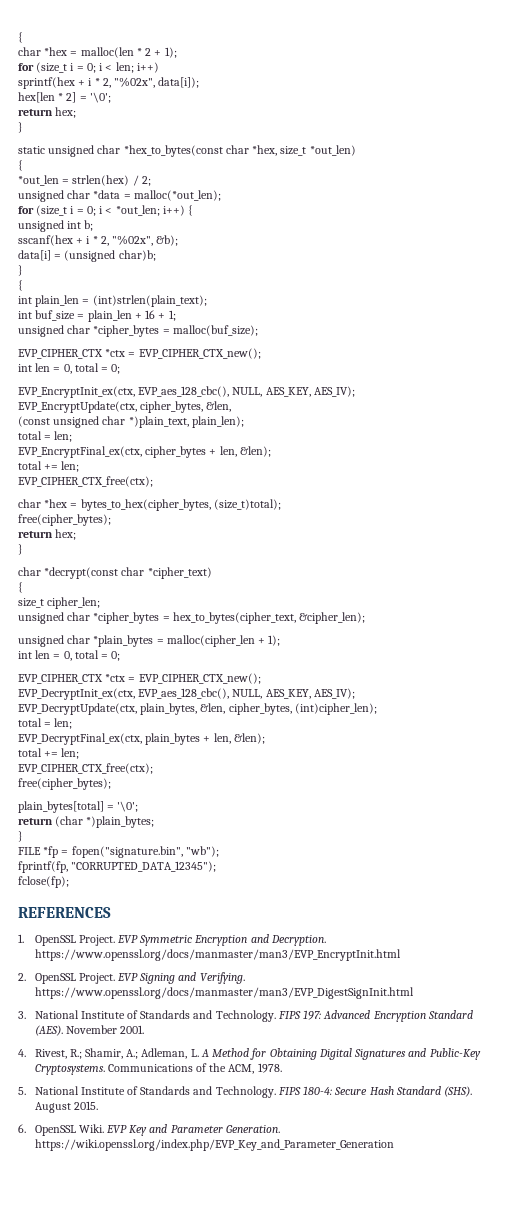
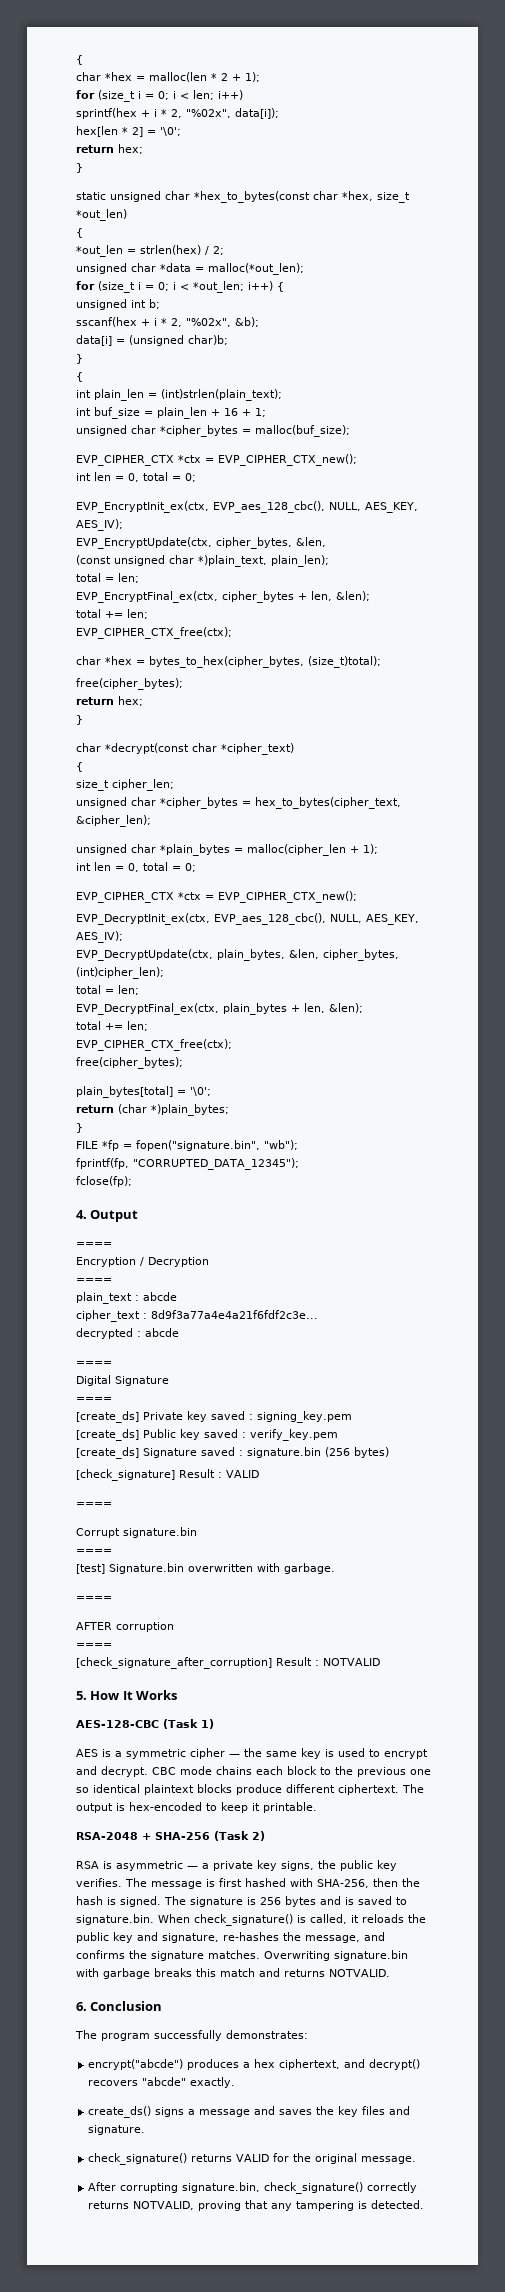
[18,907,111,918] [18,934,326,946] [34,949,401,961] [18,972,245,984] [34,987,414,999] [18,1010,473,1022] [34,1025,145,1036] [18,1048,481,1060] [34,1063,282,1075] [18,1086,473,1098] [34,1101,98,1113] [18,1124,280,1136] [34,1139,394,1151] REFERENCES // 1. OpenSSL Project. EVP Symmetric Encryption and Decryption. https://www.openssl.org/docs/manmaster/man3/EVP_EncryptInit.html // 2. OpenSSL Project. EVP Signing and Verifying. https://www.openssl.org/docs/manmaster/man3/EVP_DigestSignInit.html // 3. National Institute of Standards and Technology. FIPS 197: Advanced Encryption Standard (AES). November 2001. // 4. Rivest, R.; Shamir, A.; Adleman, L. A Method for Obtaining Digital Signatures and Public-Key Cryptosystems. Communications of the ACM, 1978. // 5. National Institute of Standards and Technology. FIPS 180-4: Secure Hash Standard (SHS). August 2015. // 6. OpenSSL Wiki. EVP Key and Parameter Generation. https://wiki.openssl.org/index.php/EVP_Key_and_Parameter_Generation -> [76,1210,139,1222] [76,1242,112,1247] [76,1257,209,1267] [76,1278,112,1283] [76,1292,177,1304] [76,1310,318,1322] [76,1328,179,1339] [76,1361,112,1366] [76,1375,169,1386] [76,1397,112,1402] [76,1411,352,1423] [76,1429,338,1441] [76,1447,389,1459] [76,1469,259,1481] [76,1502,112,1507] [76,1527,197,1538] [76,1549,112,1554] [76,1563,335,1574] [76,1596,112,1601] [76,1622,174,1632] [76,1643,112,1648] [76,1657,380,1669] [76,1690,178,1700] [76,1719,214,1729] [76,1748,428,1759] [76,1766,431,1777] [76,1784,424,1795] [76,1802,317,1813] [76,1831,265,1841] [76,1860,397,1871] [76,1878,420,1889] [76,1896,407,1907] [76,1914,426,1926] [76,1932,385,1943] [76,1950,408,1961] [76,1968,390,1979] [76,2001,163,2011] [75,2030,308,2041] [88,2059,421,2070] [88,2077,236,2088] [88,2106,411,2118] [88,2125,146,2135] [88,2153,417,2165] [88,2182,418,2194] [88,2200,425,2211] 4. Output // ==== // Encryption / Decryption // ==== // plain_text : abcde // cipher_text : 8d9f3a77a4e4a21f6fdf2c3e... // decrypted : abcde // ==== // Digital Signature // ==== // [create_ds] Private key saved : signing_key.pem // [create_ds] Public key saved : verify_key.pem // [create_ds] Signature saved : signature.bin (256 bytes) // [check_signature] Result : VALID // ==== // Corrupt signature.bin // ==== // [test] Signature.bin overwritten with garbage. // ==== // AFTER corruption // ==== // [check_signature_after_corruption] Result : NOTVALID // 5. How It Works // AES-128-CBC (Task 1) // AES is a symmetric cipher — the same key is used to encrypt and decrypt. CBC mode chains each block to the previous one so identical plaintext blocks produce different ciphertext. The output is hex-encoded to keep it printable. // RSA-2048 + SHA-256 (Task 2) // RSA is asymmetric — a private key signs, the public key verifies. The message is first hashed with SHA-256, then the hash is signed. The signature is 256 bytes and is saved to signature.bin. When check_signature() is called, it reloads the public key and signature, re-hashes the message, and confirms the signature matches. Overwriting signature.bin with garbage breaks this match and returns NOTVALID. // 6. Conclusion // The program successfully demonstrates: // encrypt("abcde") produces a hex ciphertext, and decrypt() recovers "abcde" exactly. // create_ds() signs a message and saves the key files and signature. // check_signature() returns VALID for the original message. // After corrupting signature.bin, check_signature() correctly returns NOTVALID, proving that any tampering is detected.

